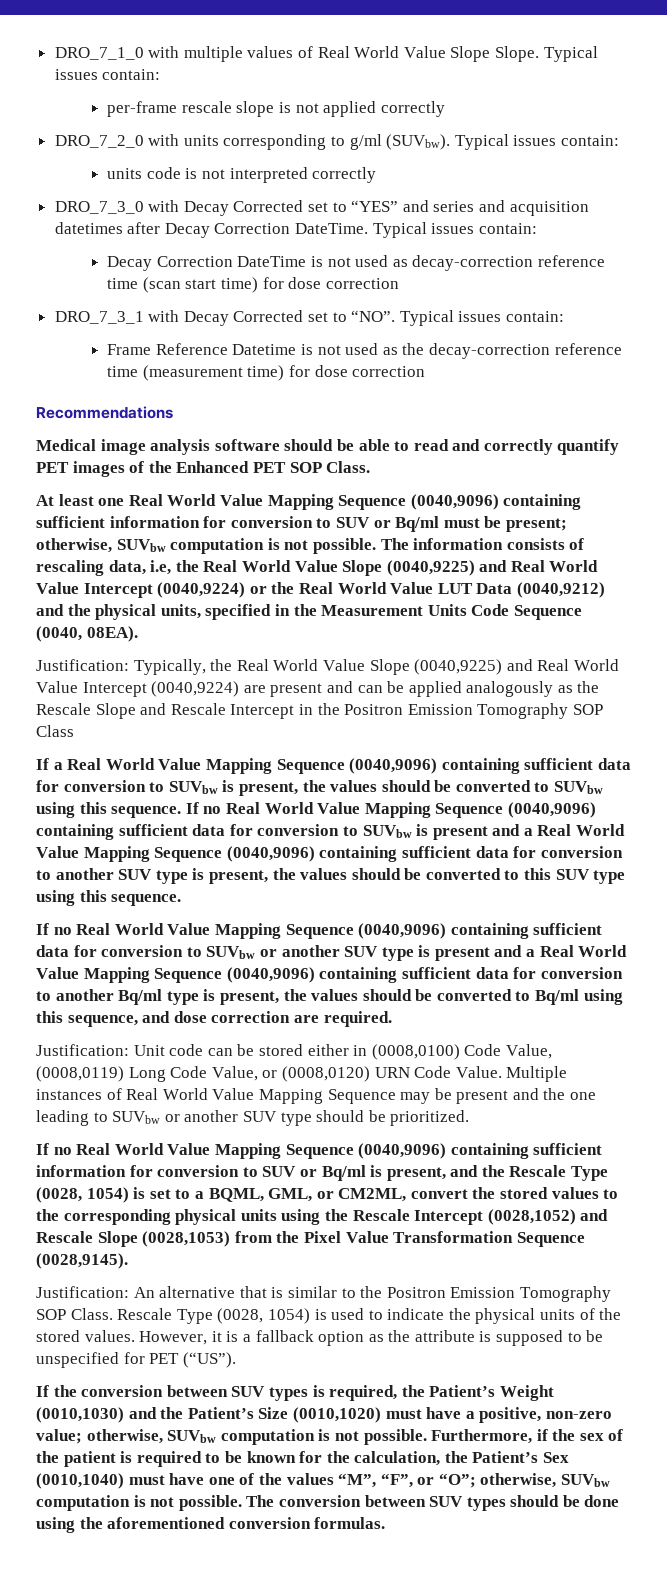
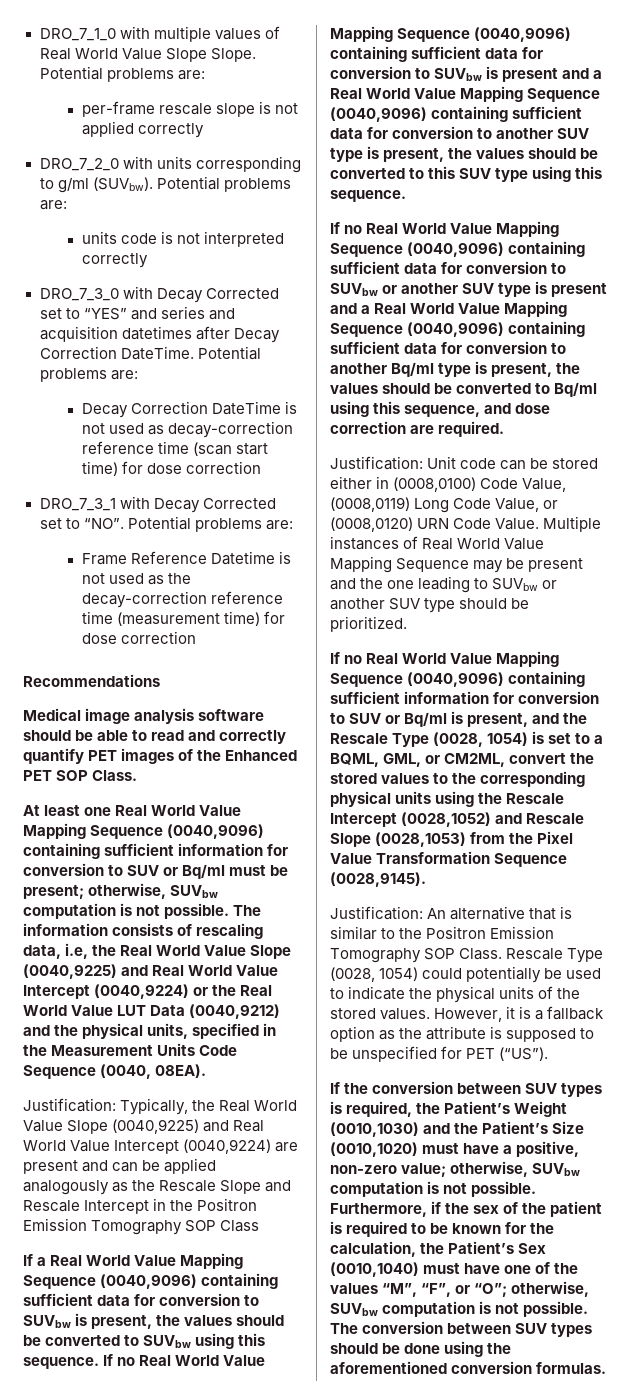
[543,46,598,62] [54,69,161,80] Typical issues contain: -> [39,66,205,82] Potential problems are:
[454,134,620,150] Typical issues contain: -> [156,176,291,192] [39,200,67,210] Potential problems are:
[372,222,537,238] Typical issues contain: -> [197,346,261,360] [39,368,138,382] Potential problems are:
[399,310,565,326] Typical issues contain: -> [127,516,293,532] Potential problems are:
[314,1309,327,1320] is -> [422,966,563,983] could potentially be

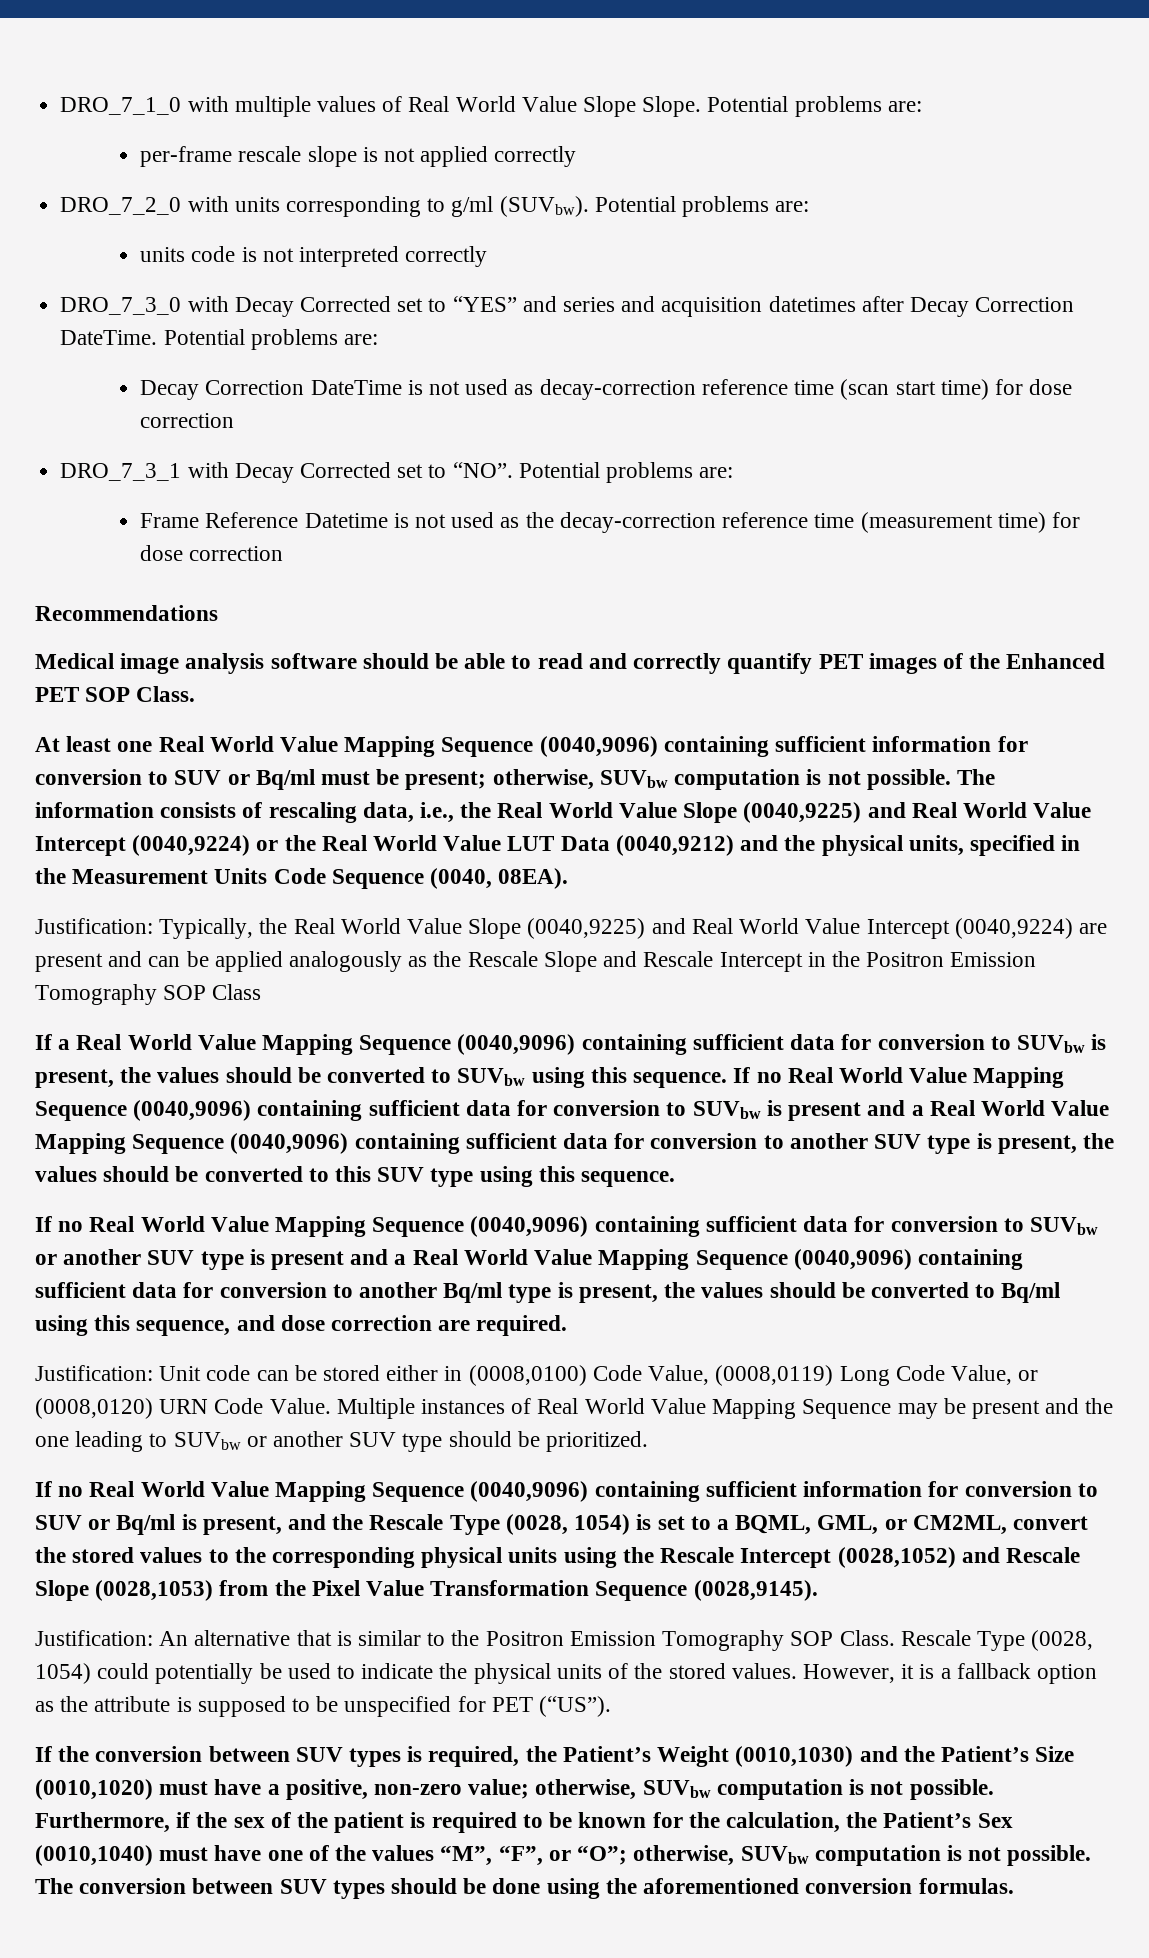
[65,943,89,959] i.e, -> [420,802,455,823] i.e.,

